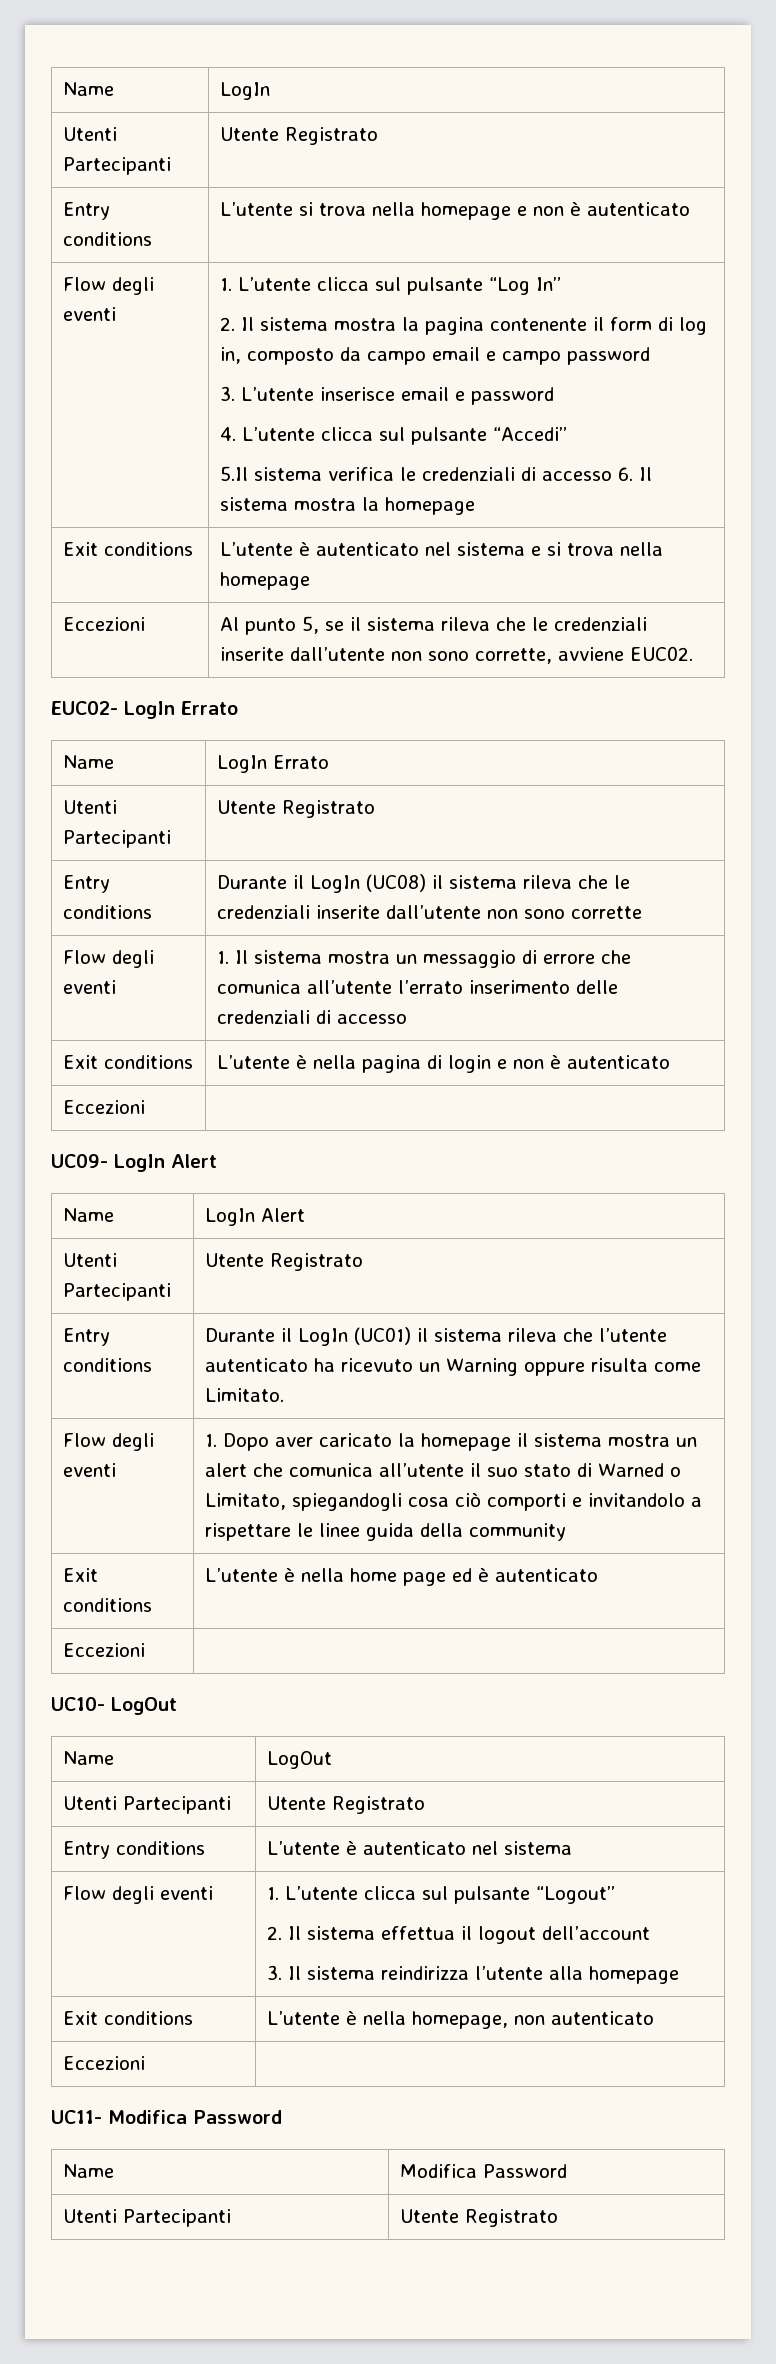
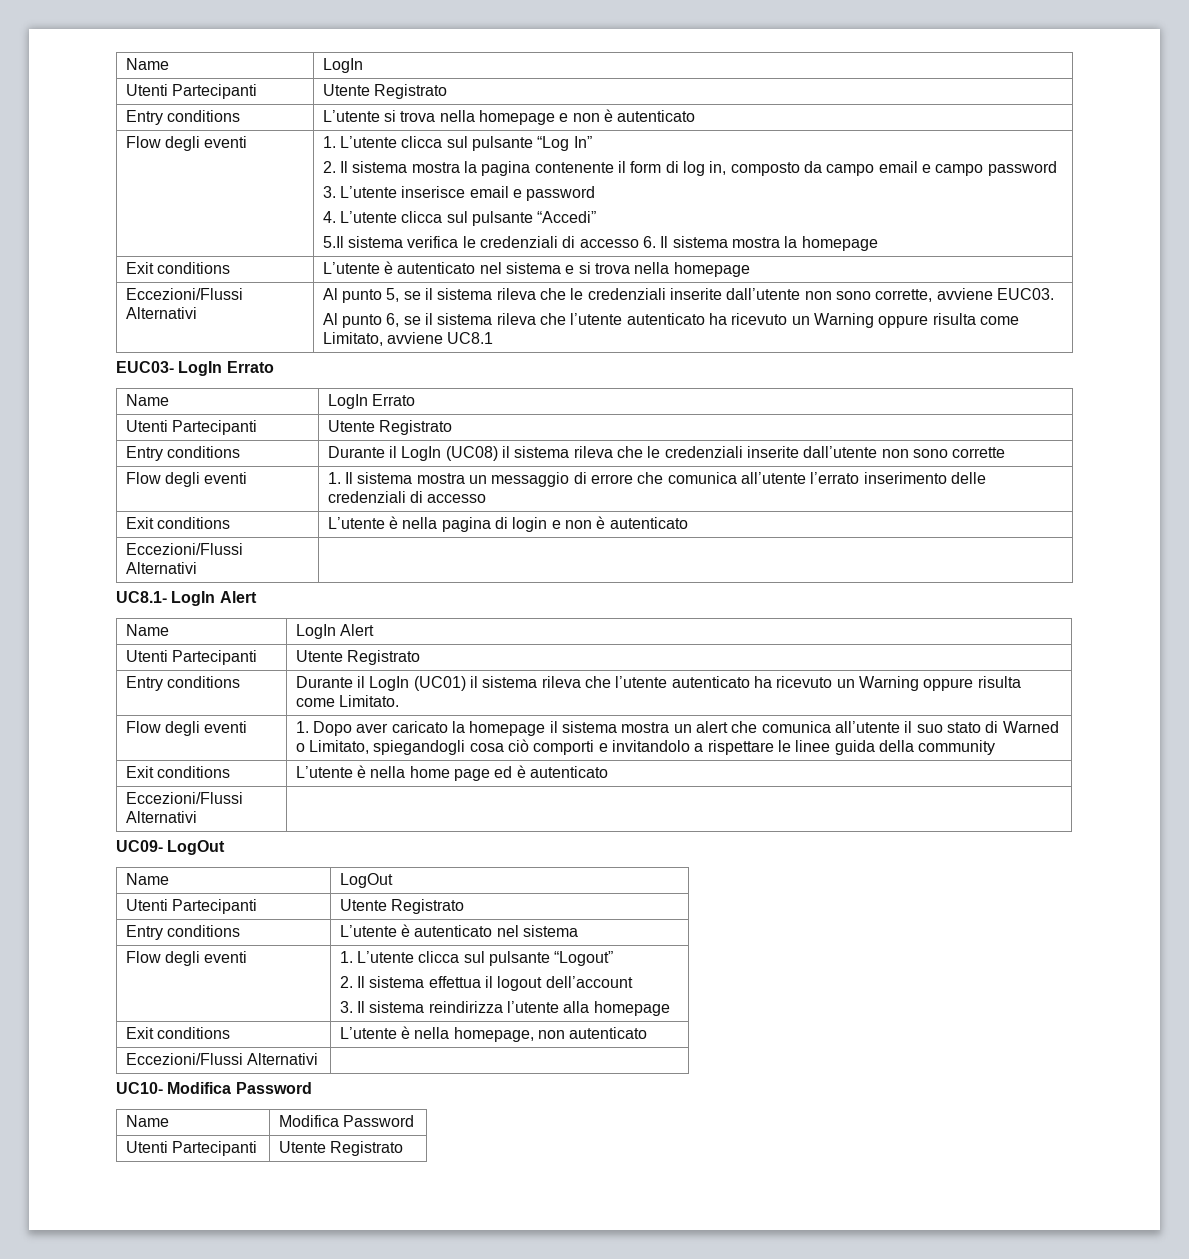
[62,617,145,631] Eccezioni -> [125,288,243,300] [125,307,197,319] Eccezioni/Flussi Alternativi
[629,646,693,661] [51,701,118,715] EUC02. // EUC02- -> [996,288,1054,300] [322,313,1019,328] [322,332,494,346] [116,361,174,373] EUC03. // Al punto 6, se il sistema rileva che l’utente autenticato ha ricevuto un Warning oppure risulta come Limitato, avviene UC8.1 // EUC03-
[62,1100,145,1114] [51,1154,108,1168] Eccezioni | // UC09- -> [125,543,243,555] [125,562,197,574] [116,591,167,603] Eccezioni/Flussi Alternativi | // UC8.1-
[62,1643,145,1657] [51,1697,105,1711] Eccezioni | // UC10- -> [125,792,243,804] [125,811,197,823] [116,840,163,852] Eccezioni/Flussi Alternativi | // UC09-
[62,2056,145,2070] [51,2110,102,2124] Eccezioni | // UC11- -> [125,1053,319,1065] [116,1082,163,1094] Eccezioni/Flussi Alternativi | // UC10-

